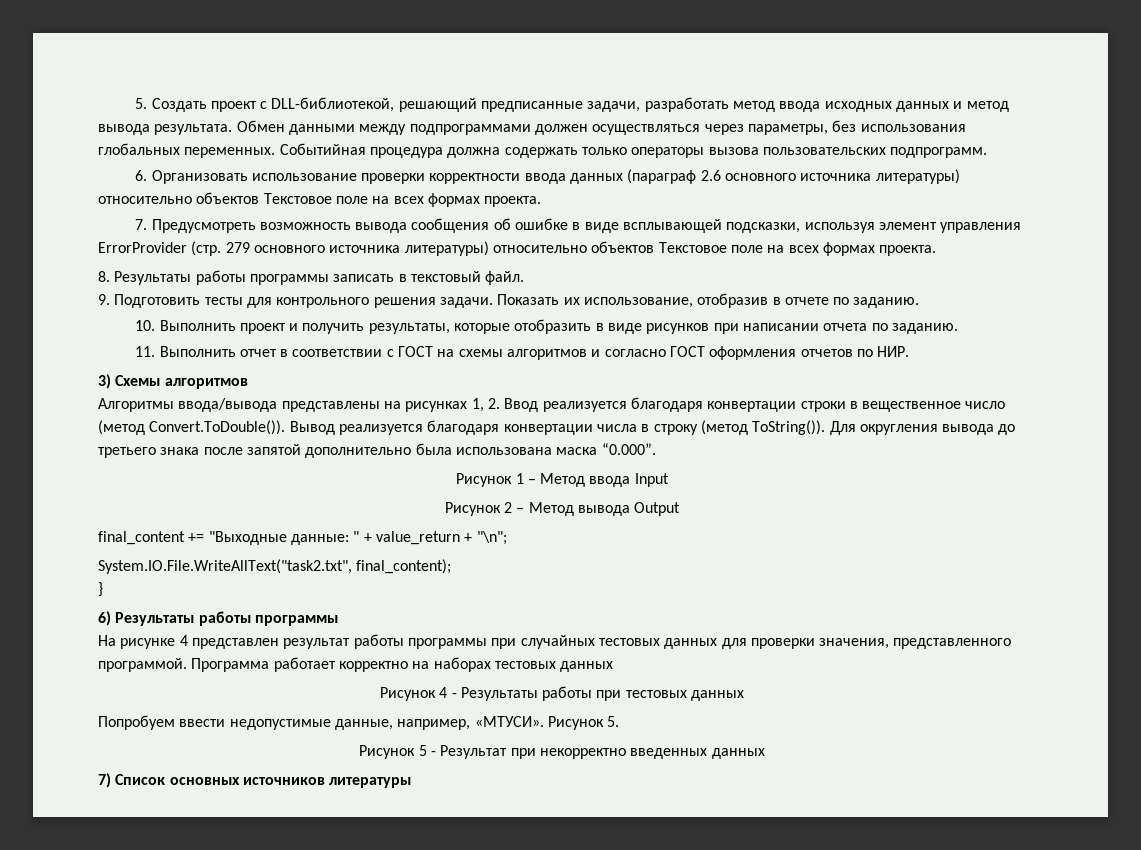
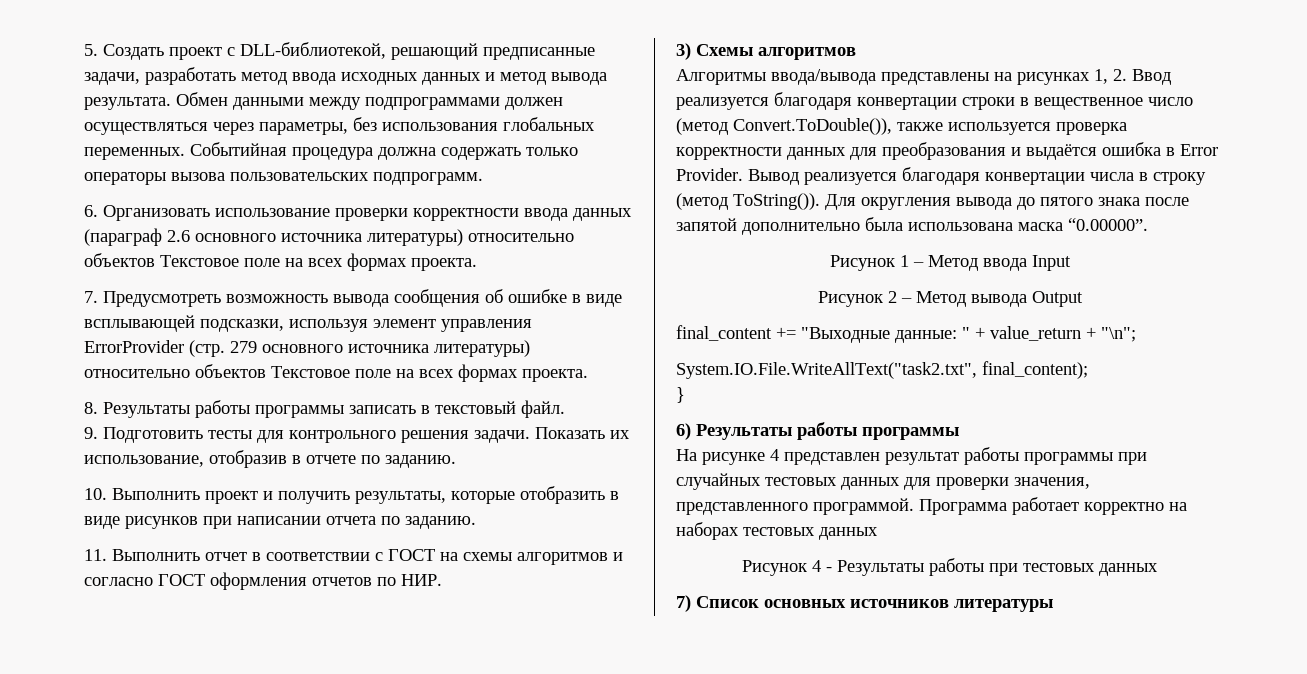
[149,420,286,435] Convert.ToDouble()). -> [733,118,1127,135] [676,142,1218,160] [676,168,743,181] Convert.ToDouble()), также используется проверка корректности данных для преобразования и выдаётся ошибка в Error Provider.
[98,447,156,458] третьего -> [1040,197,1093,206] пятого
[601,443,656,455] “0.000”. -> [1068,218,1148,231] “0.00000”.
[98,715,620,730] [359,745,765,759] // Попробуем ввести недопустимые данные, например, «МТУСИ». Рисунок 5. // Рисунок 5 - Результат при некорректно введенных данных -> (1158, 569) none

